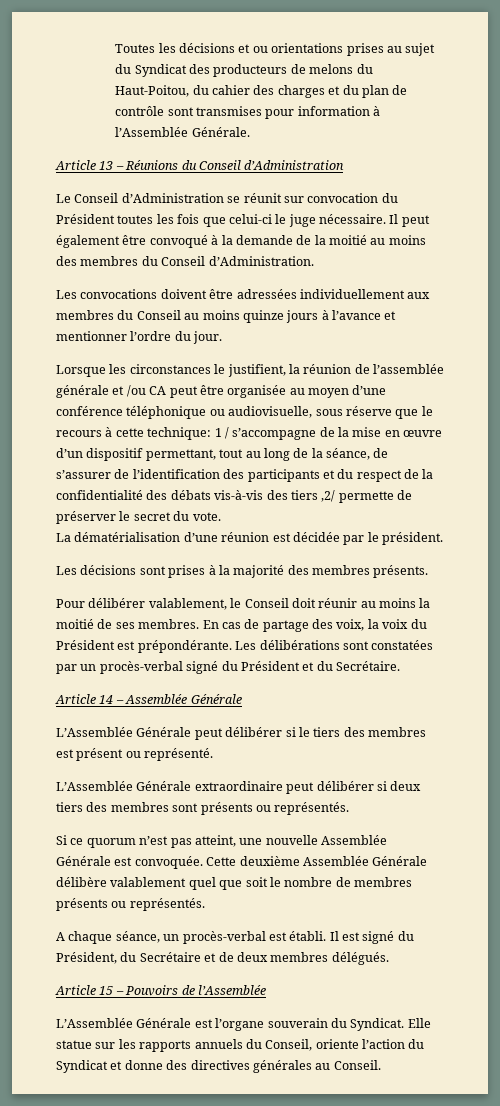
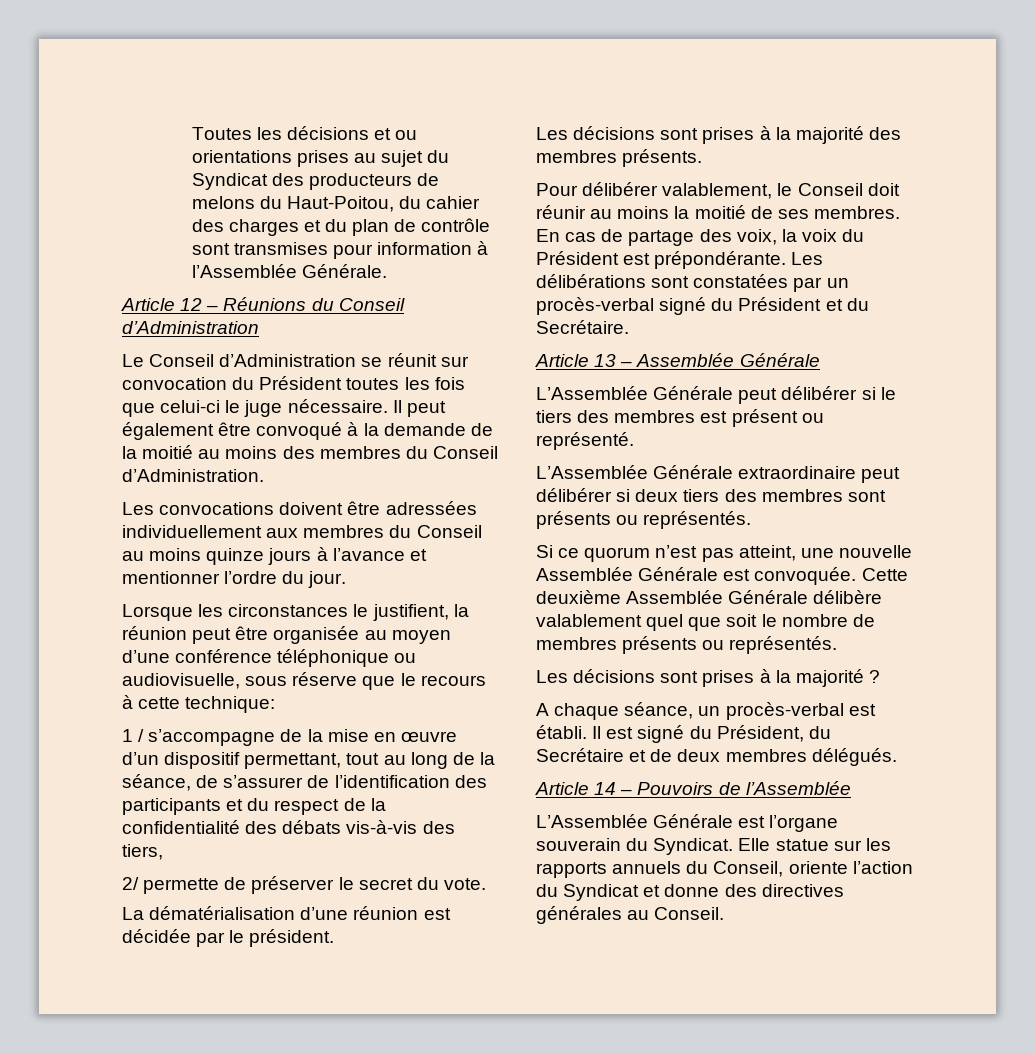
[99,161,114,170] 13 -> [180,298,203,311] 12
[354,364,444,374] [56,385,167,398] de l’assemblée générale et /ou CA -> (187, 633) none
(212, 433) none -> (276, 704) //
[290,490,336,502] tiers ,2/ -> [122,844,163,860] [122,877,139,890] tiers, // 2/
[99,695,114,704] 14 -> [594,354,617,367] 13
(205, 904) none -> [536,669,880,687] // Les décisions sont prises à la majorité ?
[99,986,114,995] 15 -> [594,782,617,795] 14

